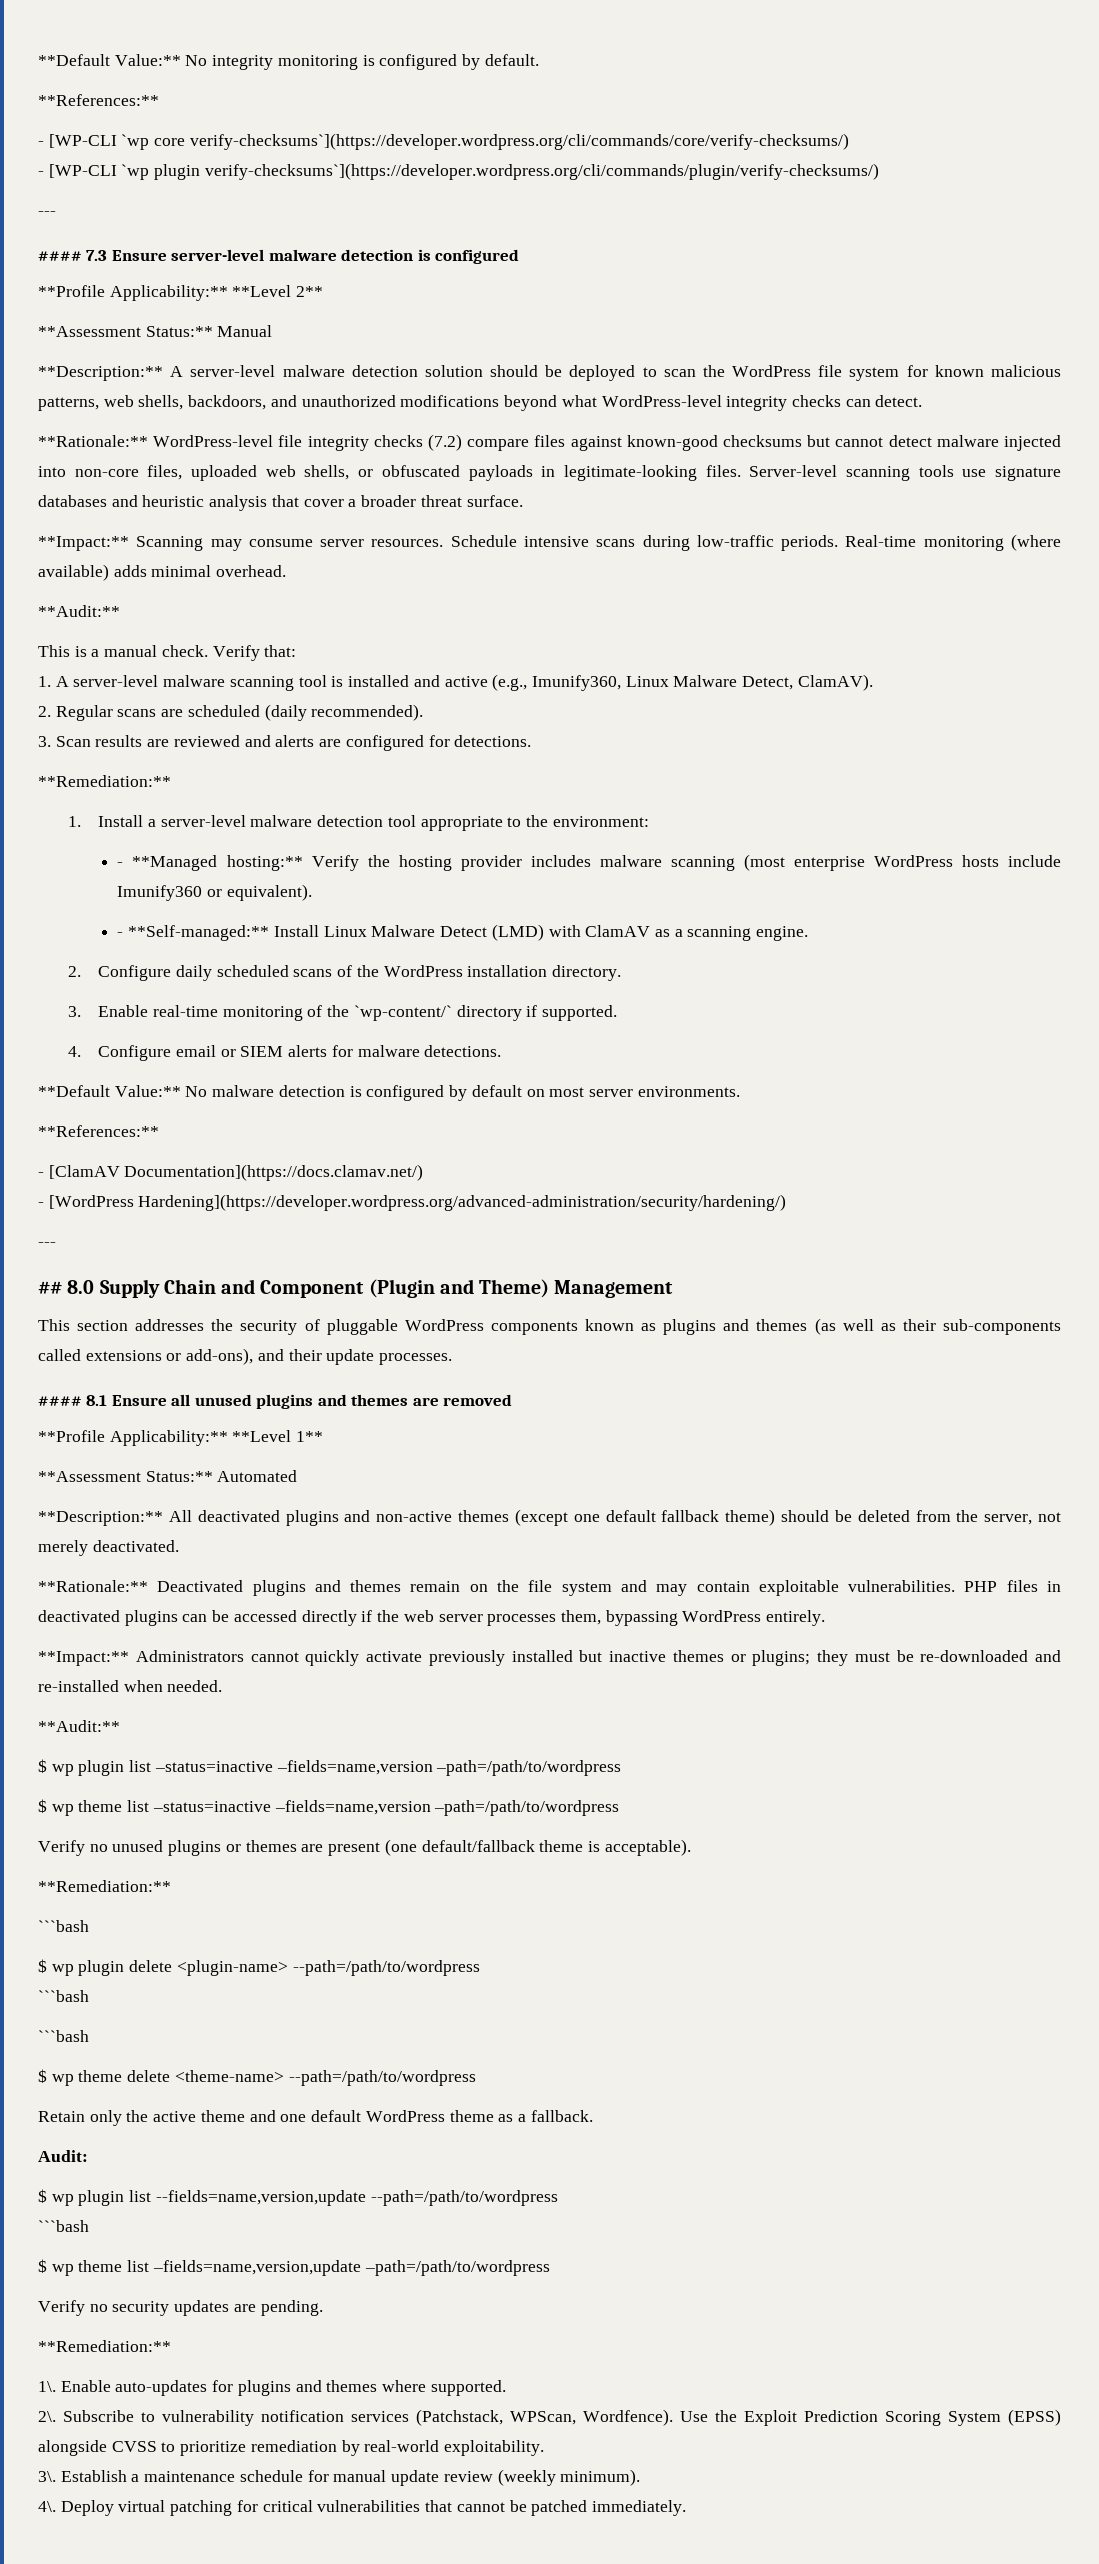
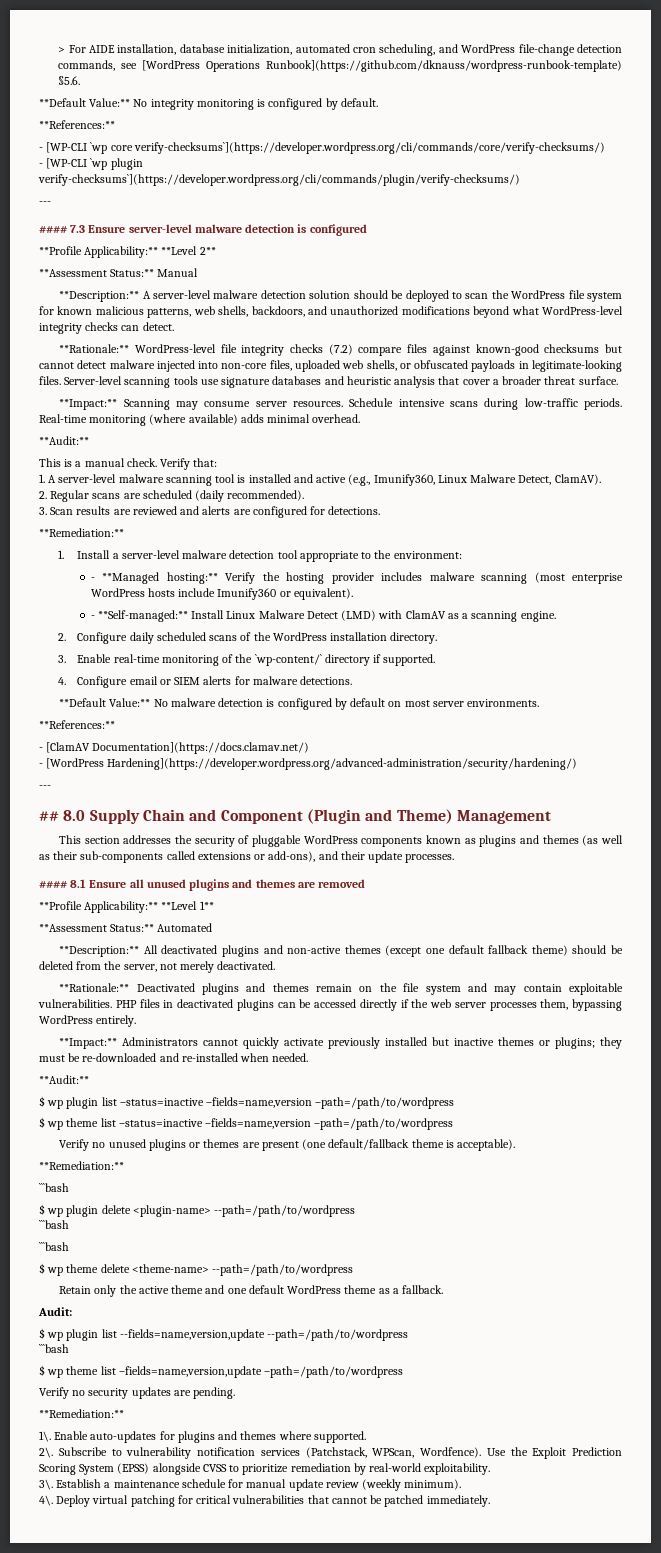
(38, 60) none -> [58,44,623,56] [58,60,622,72] [58,76,81,85] > For AIDE installation, database initialization, automated cron scheduling, and WordPress file-change detection commands, see [WordPress Operations Runbook](https://github.com/dknauss/wordpress-runbook-template) §5.6. //

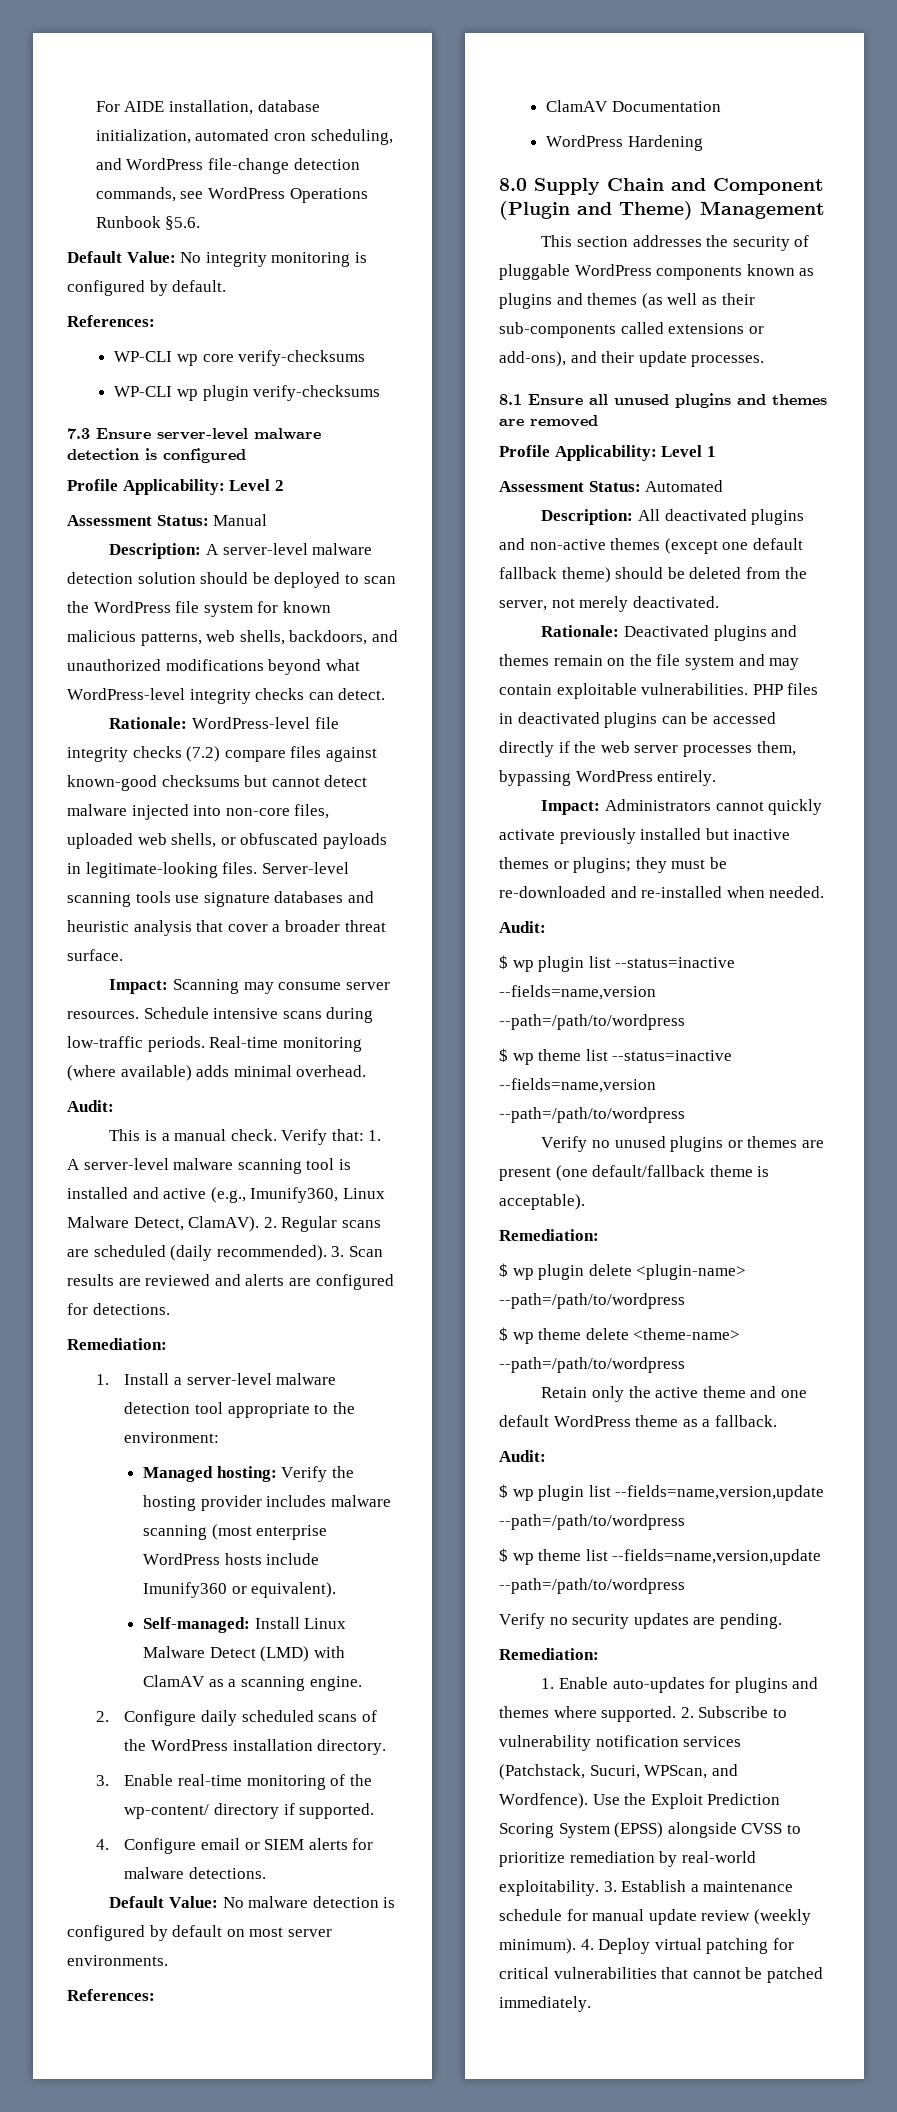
[58,47,66,53] > -> (95, 106) none
[142,60,622,72] [WordPress Operations Runbook](https://github.com/dknauss/wordpress-runbook-template) -> [207,187,368,203] [95,216,161,228] WordPress Operations Runbook
[39,98,131,107] **Default Value:** -> [67,251,176,263] Default Value:
[39,120,115,129] [39,142,605,154] [39,158,143,170] [38,174,520,186] [39,201,51,205] [39,226,68,233] **References:** // - [WP-CLI `wp core verify-checksums`](https://developer.wordpress.org/cli/commands/core/verify-checksums/) // - [WP-CLI `wp plugin verify-checksums`](https://developer.wordpress.org/cli/commands/plugin/verify-checksums/) // --- // #### -> [67,315,155,327] [114,350,366,366] [114,385,381,401] References: // WP-CLI wp core verify-checksums // WP-CLI wp plugin verify-checksums //
[39,246,216,258] [39,269,155,277] **Profile Applicability:** **Level 2** // **Assessment Status:** -> [67,479,284,495] [67,515,209,526] Profile Applicability: Level 2 // Assessment Status:
[59,291,140,302] **Description:** -> [109,543,202,559] Description:
[59,344,130,353] **Rationale:** -> [109,717,188,729] Rationale:
[59,399,118,410] **Impact:** -> [109,979,169,994] Impact:
[39,436,89,445] **Audit:** -> [67,1100,114,1112] Audit:
(218, 462) // -> (364, 1135) none
(601, 479) // -> (260, 1224) none
(305, 495) // -> (327, 1253) none
[39,528,124,537] **Remediation:** -> [67,1338,167,1350] Remediation:
[90,572,218,584] - **Managed hosting:** -> [143,1466,277,1482] Managed hosting:
[90,610,188,622] - **Self-managed:** -> [143,1617,251,1633] Self-managed:
[254,654,322,666] `wp-content/` -> [124,1804,210,1819] wp-content/
[59,698,151,707] **Default Value:** -> [109,1896,218,1908] Default Value:
[39,720,115,729] [39,742,310,754] [39,758,578,770] [39,785,51,789] [39,811,59,821] **References:** // - [ClamAV Documentation](https://docs.clamav.net/) // - [WordPress Hardening](https://developer.wordpress.org/advanced-administration/security/hardening/) // --- // ## -> [67,1989,155,2001] [546,100,722,112] [546,135,704,151] References: // ClamAV Documentation // WordPress Hardening //
[39,881,68,888] #### -> (765, 361) none
[39,901,214,913] [39,924,155,932] **Profile Applicability:** **Level 1** // **Assessment Status:** -> [499,445,716,461] [499,481,641,492] Profile Applicability: Level 1 // Assessment Status:
[59,946,140,957] **Description:** -> [541,509,634,525] Description:
[59,983,130,992] **Rationale:** -> [541,625,620,637] Rationale:
[59,1038,118,1049] **Impact:** -> [541,800,601,815] Impact:
[39,1075,89,1084] [39,1096,455,1109] [39,1117,454,1130] **Audit:** // $ wp plugin list –status=inactive –fields=name,version –path=/path/to/wordpress // $ wp theme list –status=inactive –fields=name,version –path=/path/to/wordpress -> [499,921,546,933] [499,955,736,972] [499,985,656,1000] [499,1014,685,1030] [499,1048,733,1065] [499,1078,656,1093] [499,1107,685,1123] Audit: // $ wp plugin list --status=inactive --fields=name,version --path=/path/to/wordpress // $ wp theme list --status=inactive --fields=name,version --path=/path/to/wordpress
[39,1161,124,1170] [39,1183,69,1192] **Remediation:** // ```bash -> [499,1229,599,1241] Remediation:
[39,1220,69,1229] [39,1242,69,1251] // ```bash // ```bash -> (685, 1301) none
[39,1344,69,1353] [39,1365,404,1378] // ```bash // $ wp theme list –fields=name,version,update –path=/path/to/wordpress -> [499,1548,822,1565] [499,1578,685,1594] // $ wp theme list --fields=name,version,update --path=/path/to/wordpress
[39,1409,124,1418] [39,1431,51,1442] **Remediation:** // 1\. -> [499,1648,599,1660] [541,1678,555,1689] Remediation: // 1.
[39,1447,53,1458] // 2\. -> [680,1707,694,1718] 2.
[372,1448,415,1458] WPScan, -> [589,1764,738,1779] Sucuri, WPScan, and
[39,1479,53,1490] // 3\. -> [603,1881,617,1892] 3.
[39,1495,53,1506] // 4\. -> [580,1939,594,1950] 4.

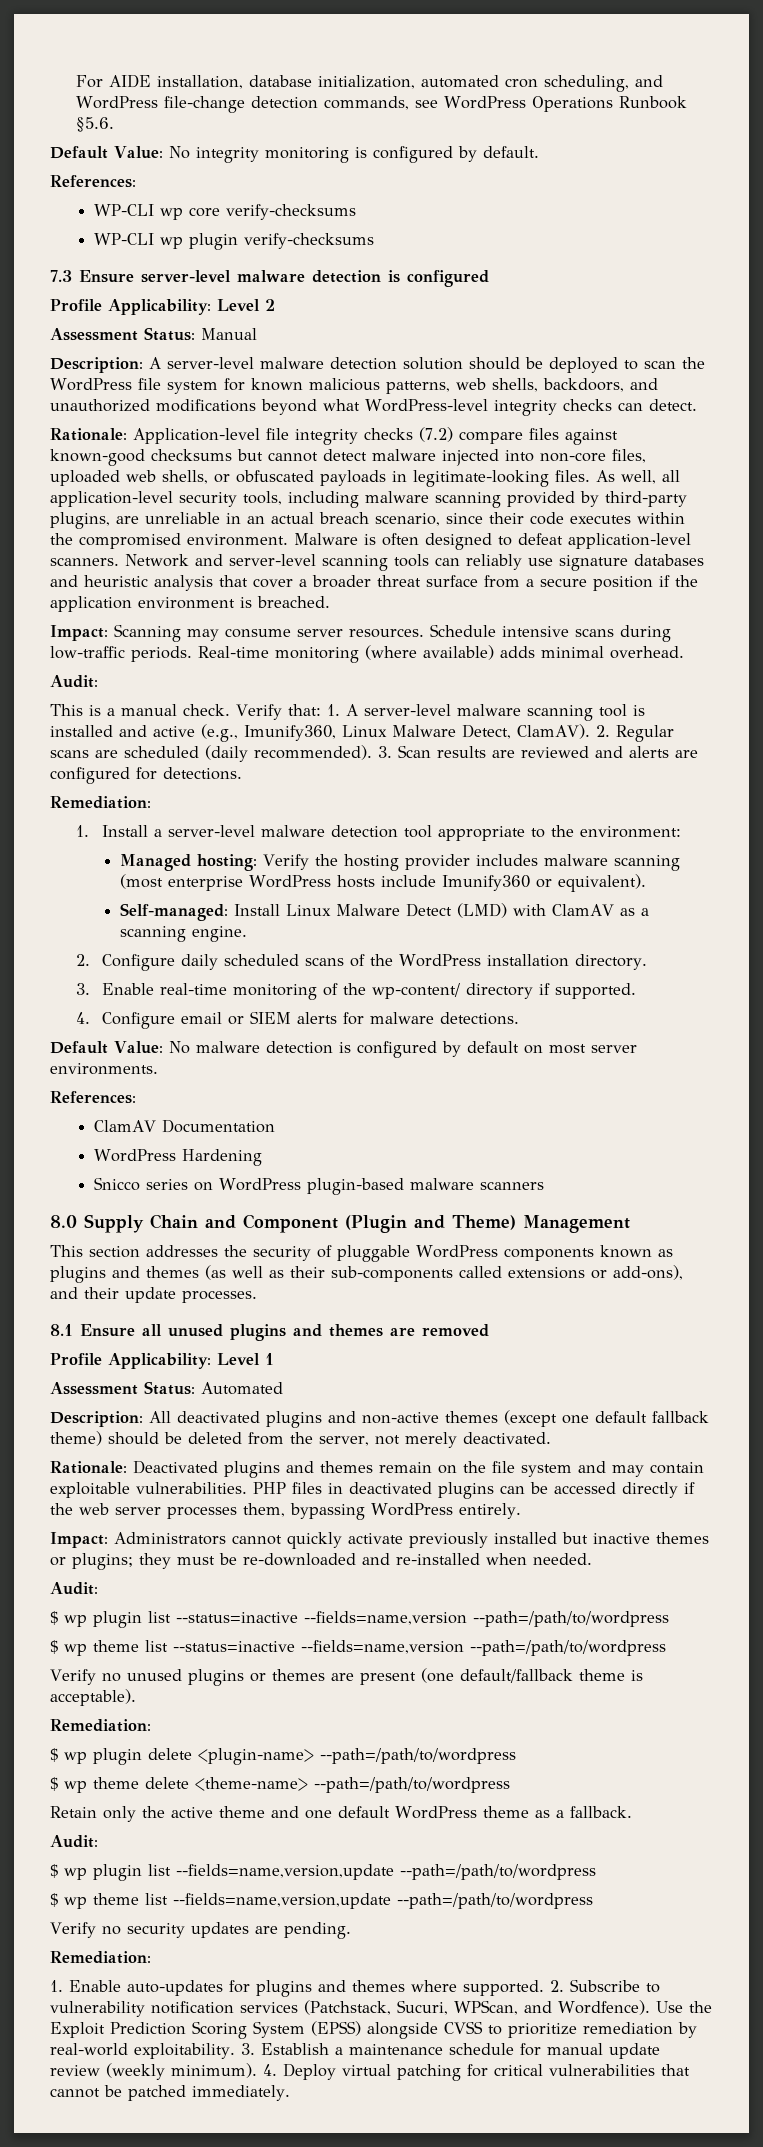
[191,717,310,729] WordPress-level -> [133,428,260,444] Application-level
[261,862,349,874] [67,891,171,907] Server-level scanning tools -> [596,470,680,484] [50,491,687,508] [50,512,685,529] [50,533,691,550] [50,554,522,571] As well, all application-level security tools, including malware scanning provided by third-party plugins, are unreliable in an actual breach scenario, since their code executes within the compromised environment. Malware is often designed to defeat application-level scanners. Network and server-level scanning tools can reliably
[67,949,123,961] surface. -> [426,575,698,591] [50,596,330,612] surface from a secure position if the application environment is breached.
(704, 143) none -> [94,1177,545,1195] // Snicco series on WordPress plugin-based malware scanners

